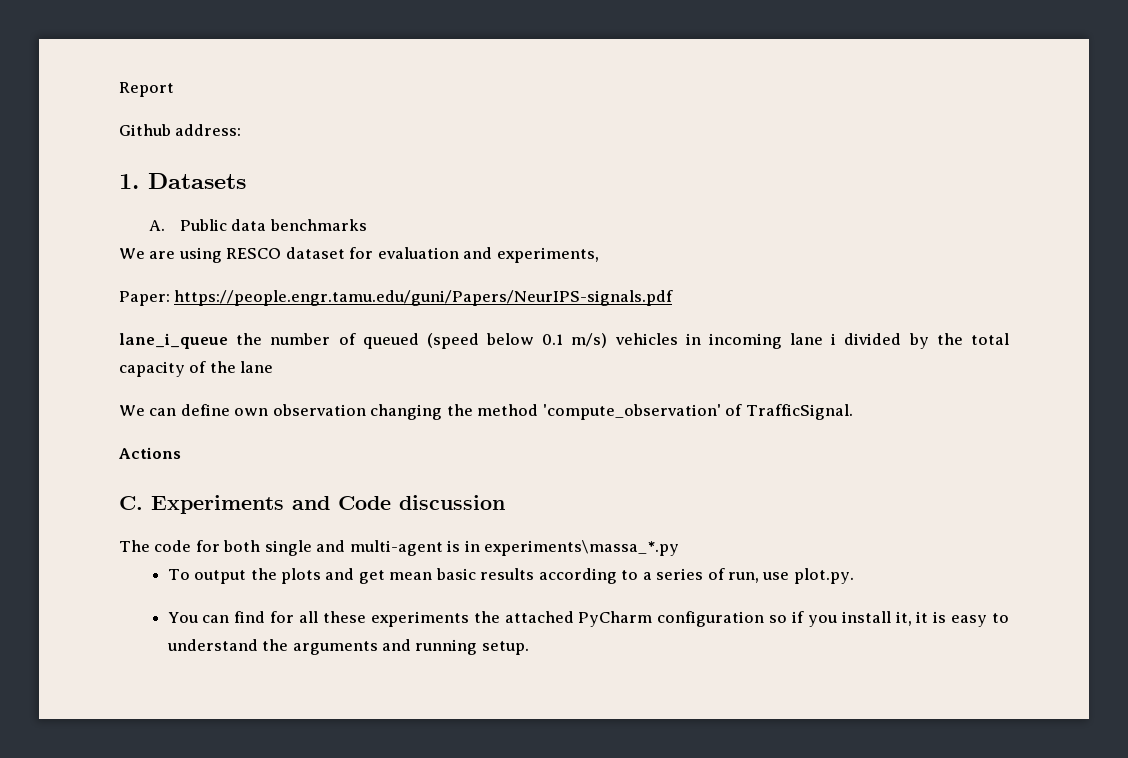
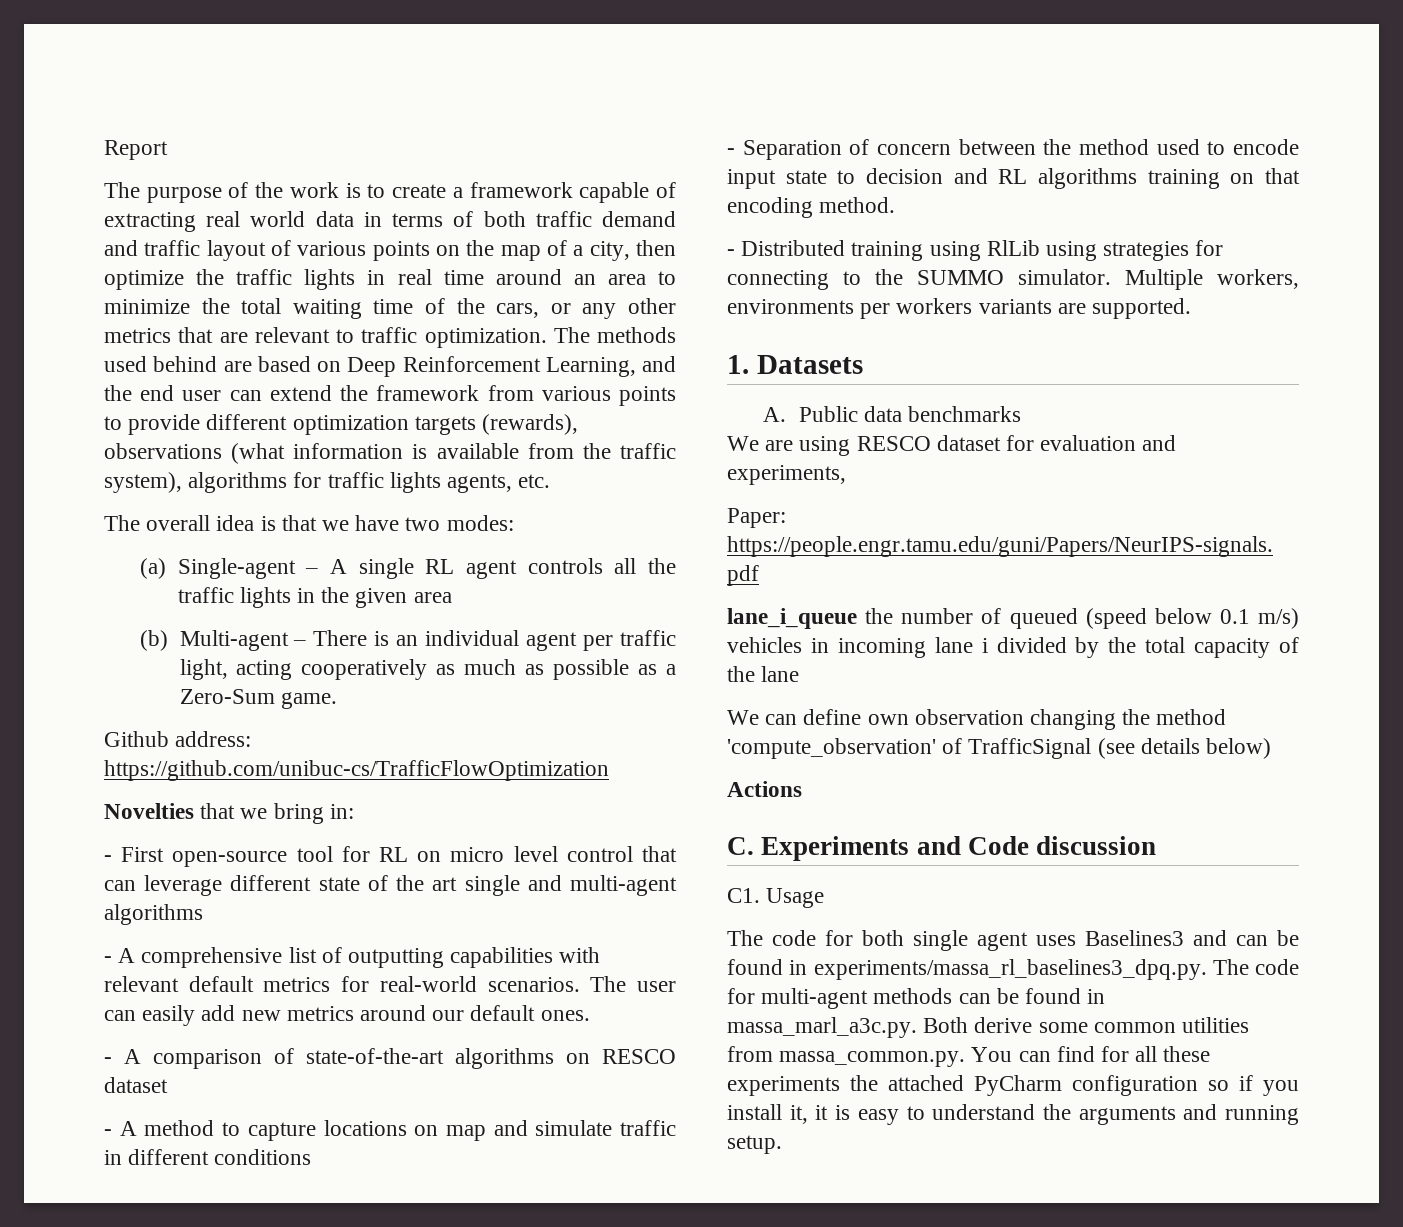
[119,124,242,136] Github address: -> [104,182,677,203] [104,211,676,232] [104,240,676,261] [104,269,677,290] [104,298,677,319] [104,327,676,348] [104,356,676,377] [104,385,676,406] [104,414,579,435] [104,443,676,464] [104,472,551,493] [104,515,514,531] [140,558,676,579] [177,587,452,608] [140,630,677,651] [179,659,676,680] [179,689,337,709] [104,731,252,747] [104,760,609,781] [104,803,354,824] [104,846,677,867] [104,875,677,896] [104,904,203,925] [104,947,601,968] [104,976,676,992] [104,1005,590,1026] [104,1048,676,1069] [104,1077,168,1093] [104,1120,676,1141] [104,1149,312,1165] [727,139,1299,160] [727,168,1300,189] [727,197,896,218] [727,240,1224,261] [727,269,1299,290] [727,298,1192,319] The purpose of the work is to create a framework capable of extracting real world data in terms of both traffic demand and traffic layout of various points on the map of a city, then optimize the traffic lights in real time around an area to minimize the total waiting time of the cars, or any other metrics that are relevant to traffic optimization. The methods used behind are based on Deep Reinforcement Learning, and the end user can extend the framework from various points to provide different optimization targets (rewards), observations (what information is available from the traffic system), algorithms for traffic lights agents, etc. // The overall idea is that we have two modes: // (a) Single-agent – A single RL agent controls all the traffic lights in the given area // (b) Multi-agent – There is an individual agent per traffic light, acting cooperatively as much as possible as a Zero-Sum game. // Github address: https://github.com/unibuc-cs/TrafficFlowOptimization // Novelties that we bring in: // - First open-source tool for RL on micro level control that can leverage different state of the art single and multi-agent algorithms // - A comprehensive list of outputting capabilities with relevant default metrics for real-world scenarios. The user can easily add new metrics around our default ones. // - A comparison of state-of-the-art algorithms on RESCO dataset // - A method to capture locations on map and simulate traffic in different conditions // - Separation of concern between the method used to encode input state to decision and RL algorithms training on that encoding method. // - Distributed training using RlLib using strategies for connecting to the SUMMO simulator. Multiple workers, environments per workers variants are supported.
[745,404,853,420] TrafficSignal. -> [968,738,1272,759] TrafficSignal (see details below)
(505, 502) none -> [727,888,825,908] // C1. Usage
[316,540,680,556] [167,568,854,584] and multi-agent is in experiments\massa_*.py // To output the plots and get mean basic results according to a series of run, use plot.py. // -> [977,930,1299,951] [727,959,1299,980] [727,988,1106,1009] [727,1017,1250,1038] [727,1046,966,1067] agent uses Baselines3 and can be found in experiments/massa_rl_baselines3_dpq.py. The code for multi-agent methods can be found in massa_marl_a3c.py. Both derive some common utilities from massa_common.py.

